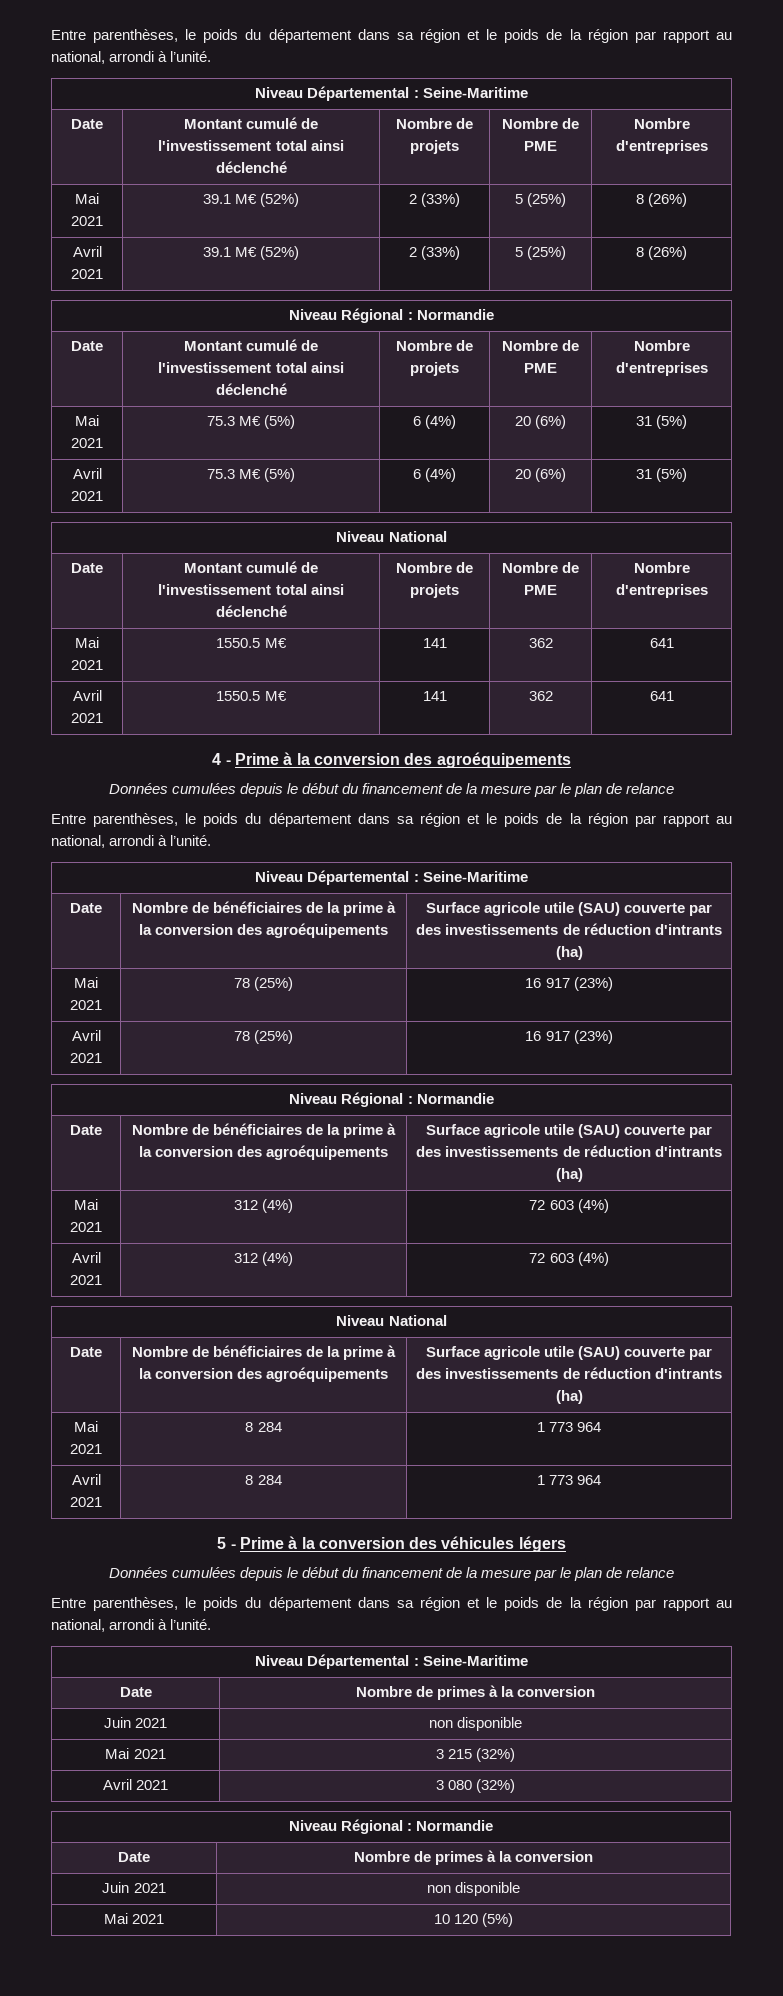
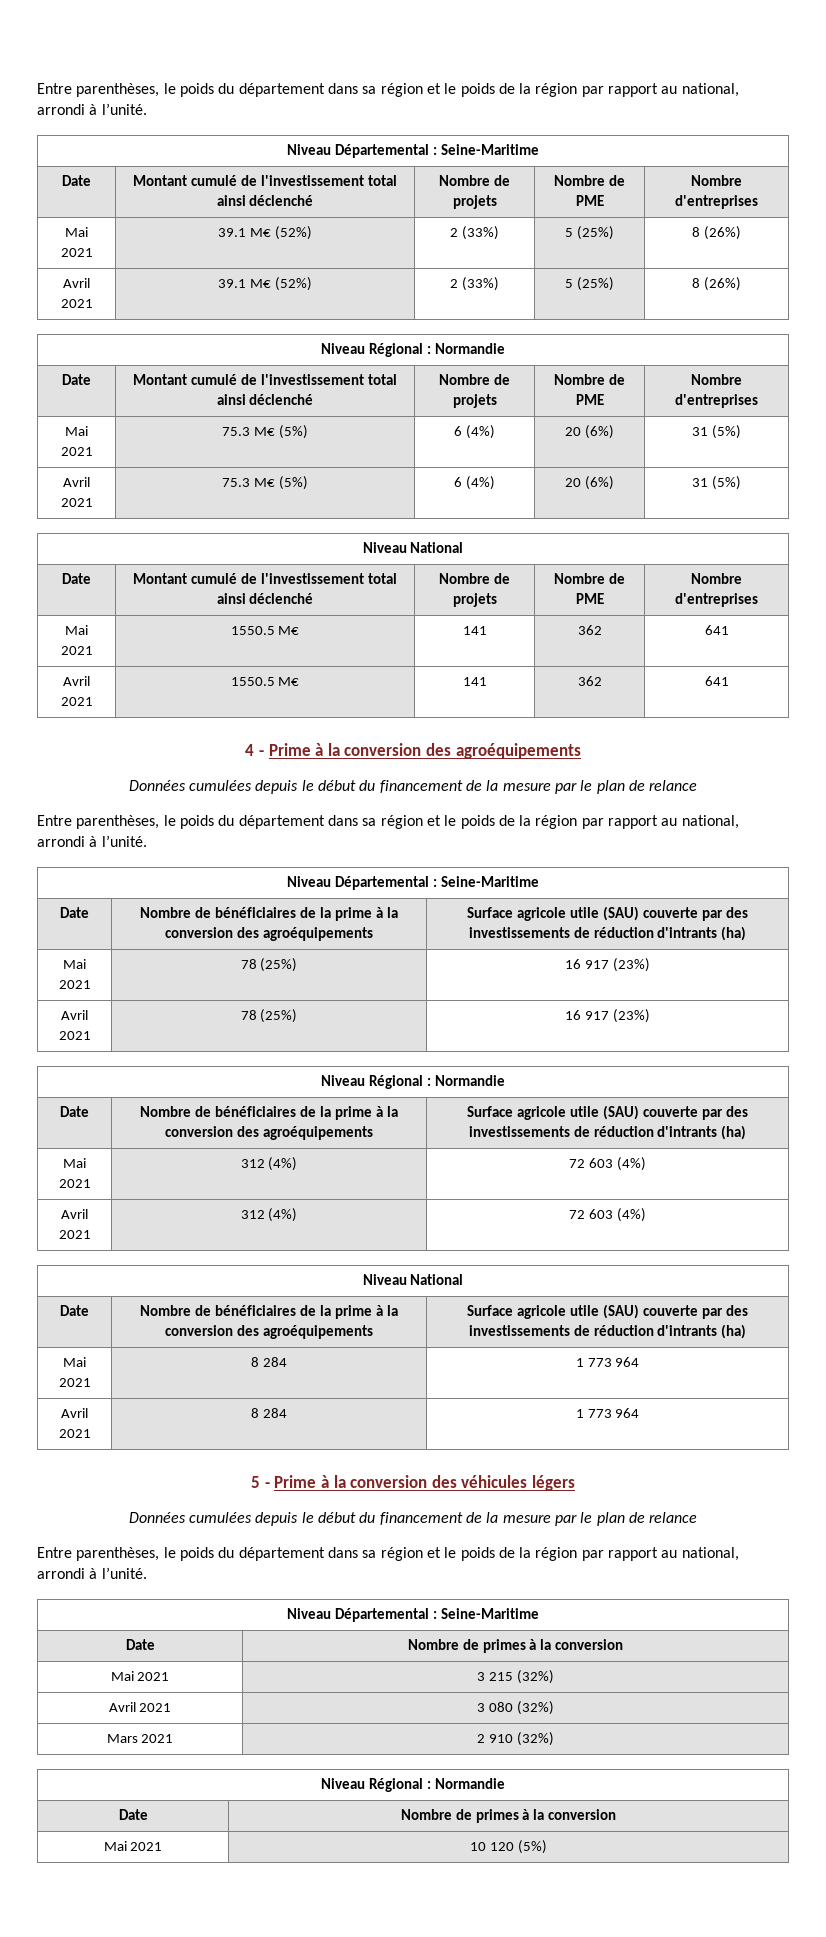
[103,1717,168,1728] [428,1717,523,1731] // Juin 2021 | non disponible -> (624, 1644) none
(516, 1786) none -> [106,1734,174,1743] [477,1732,554,1746] // Mars 2021 | 2 910 (32%)
[102,1882,166,1893] [426,1882,521,1896] // Juin 2021 | non disponible -> (617, 1814) none

